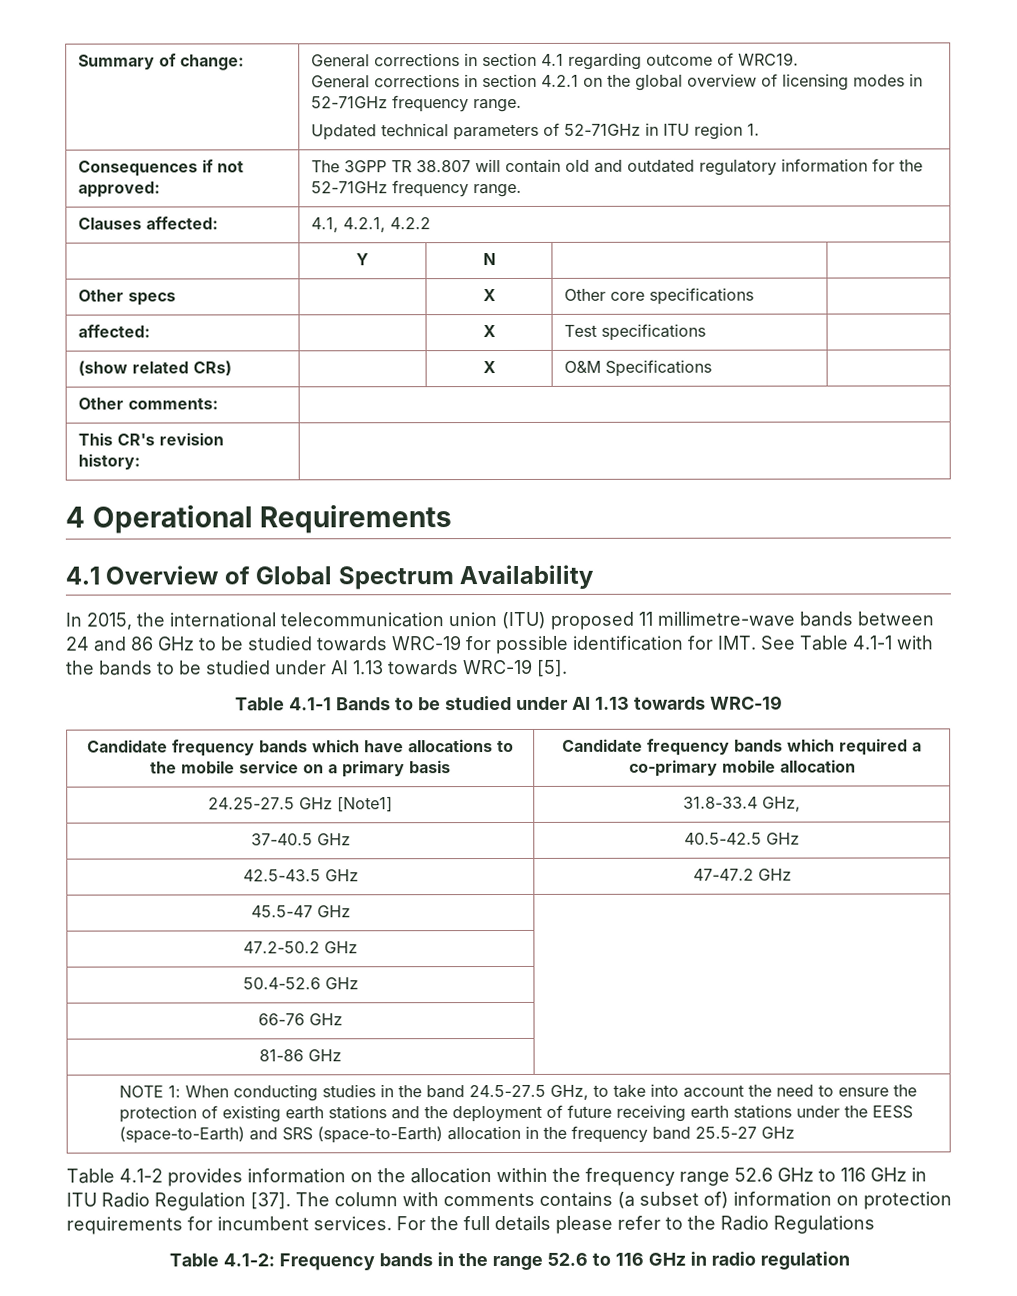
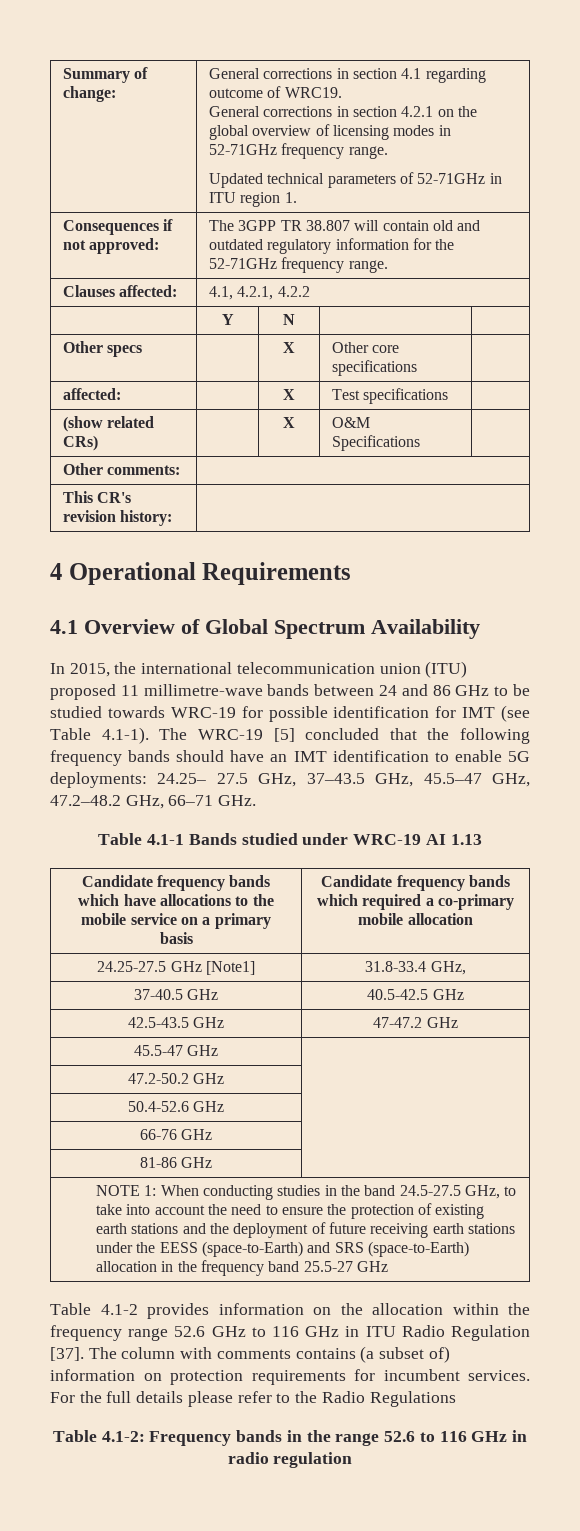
[717,635,934,651] [66,658,568,677] IMT. See Table 4.1-1 with the bands to be studied under AI 1.13 towards WRC-19 [5]. -> [462,705,530,722] [50,727,530,744] [50,750,530,766] [50,772,531,788] [50,795,257,809] IMT (see Table 4.1-1). The WRC-19 [5] concluded that the following frequency bands should have an IMT identification to enable 5G deployments: 24.25– 27.5 GHz, 37–43.5 GHz, 45.5–47 GHz, 47.2–48.2 GHz, 66–71 GHz.
[395,695,783,711] to be studied under AI 1.13 towards WRC-19 -> [241,833,482,845] studied under WRC-19 AI 1.13

